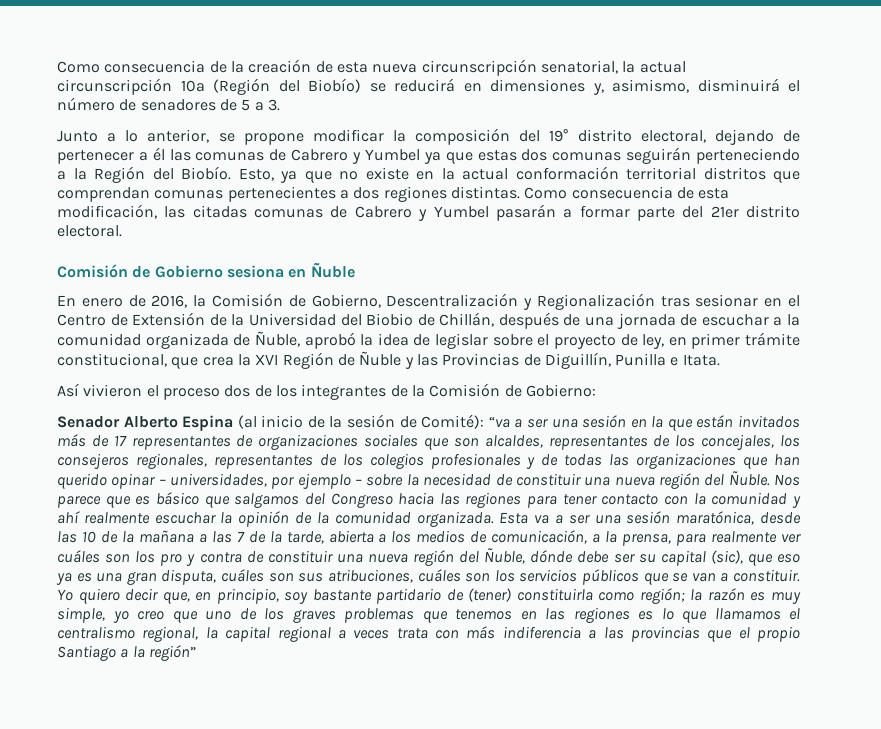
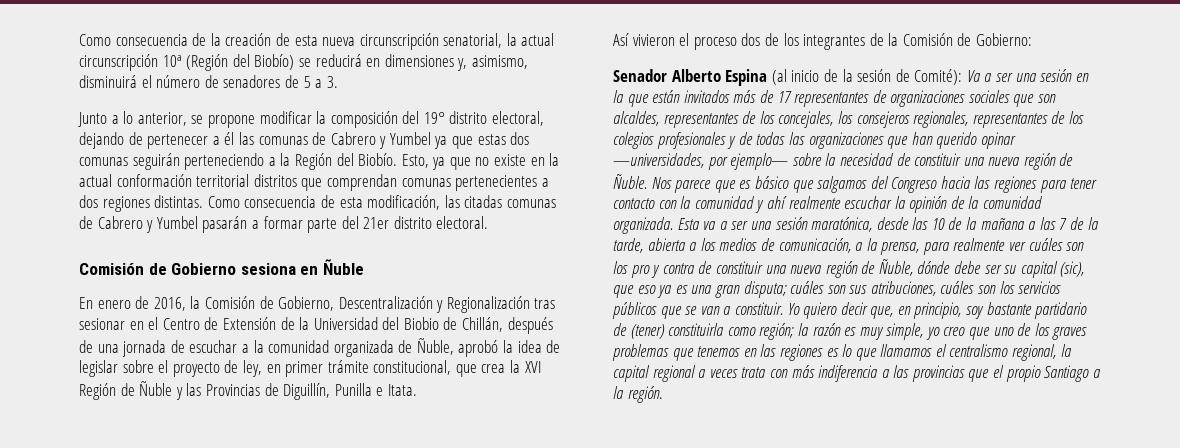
[488,417,510,428] “va -> [966,70,981,82] Va
[158,473,363,489] – universidades, por ejemplo – -> [613,153,789,170] —universidades, por ejemplo—
[704,474,725,486] del -> [1059,153,1074,166] de
[459,551,480,563] del -> [861,261,876,274] de
[161,569,217,585] disputa, -> [743,281,787,298] disputa;
[148,645,196,661] región” -> [627,386,663,403] región.

